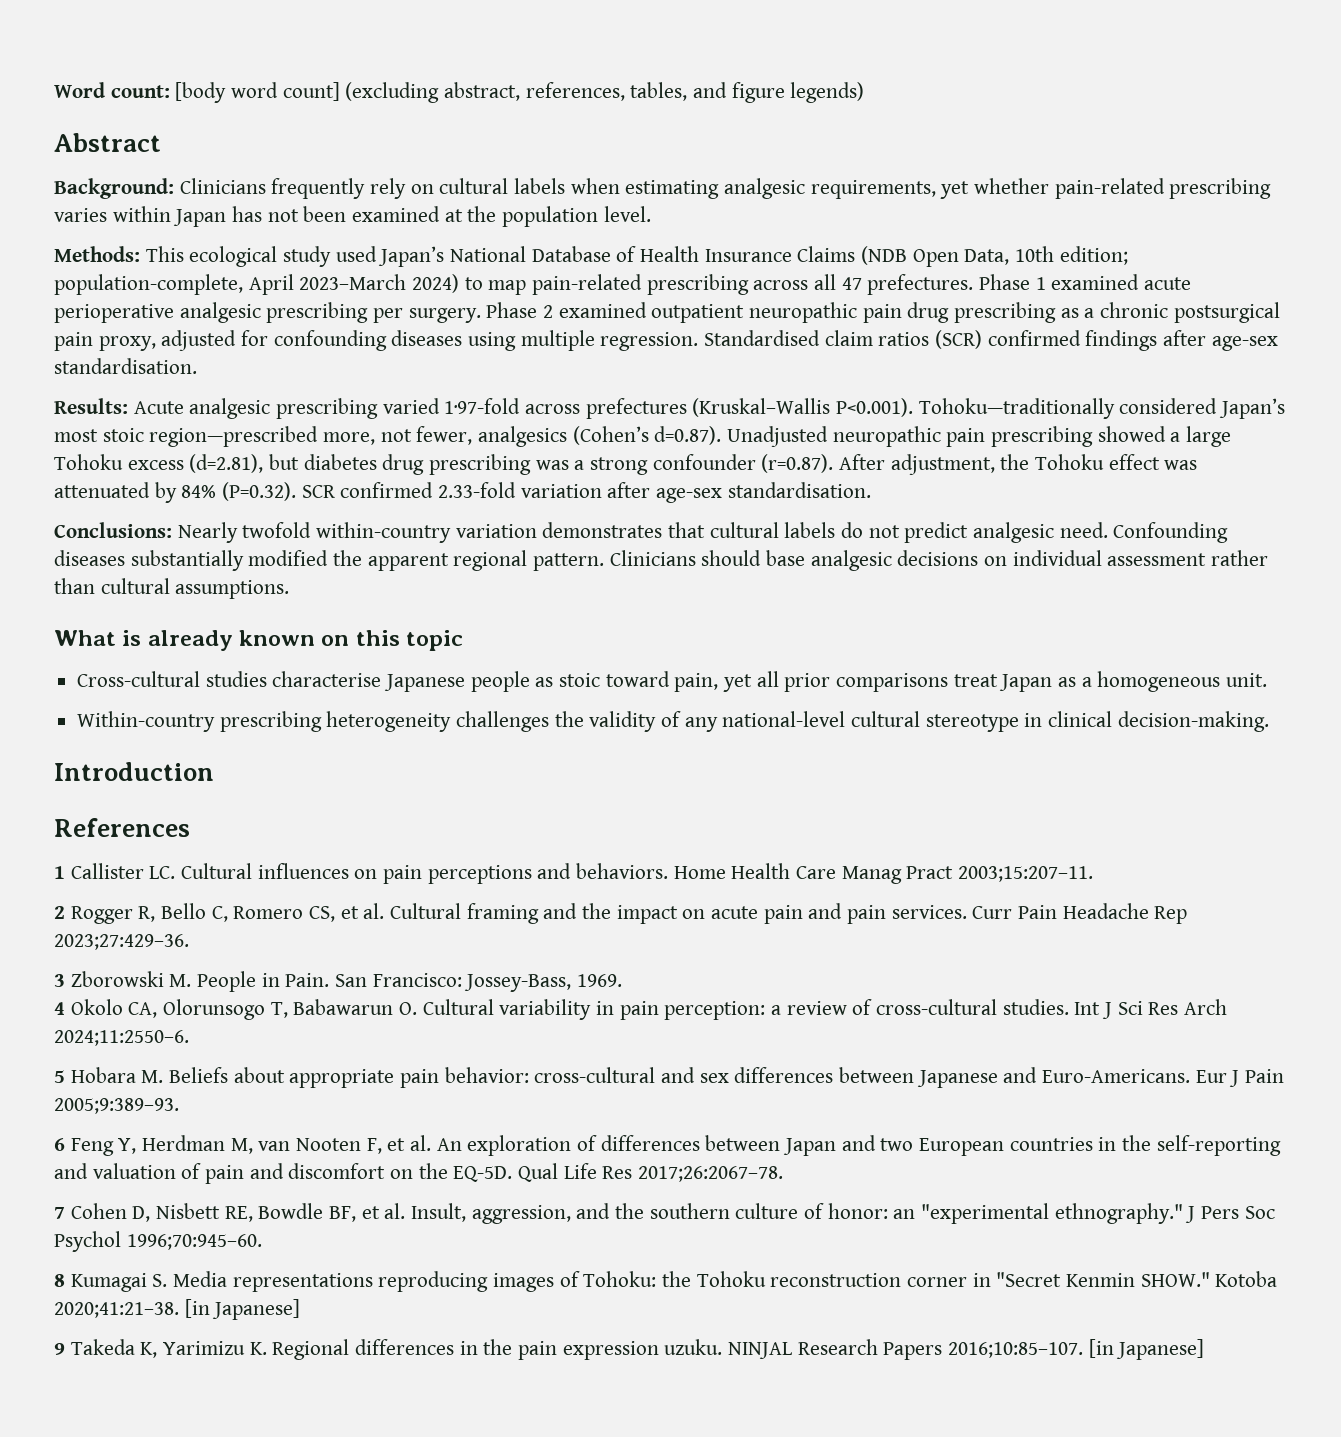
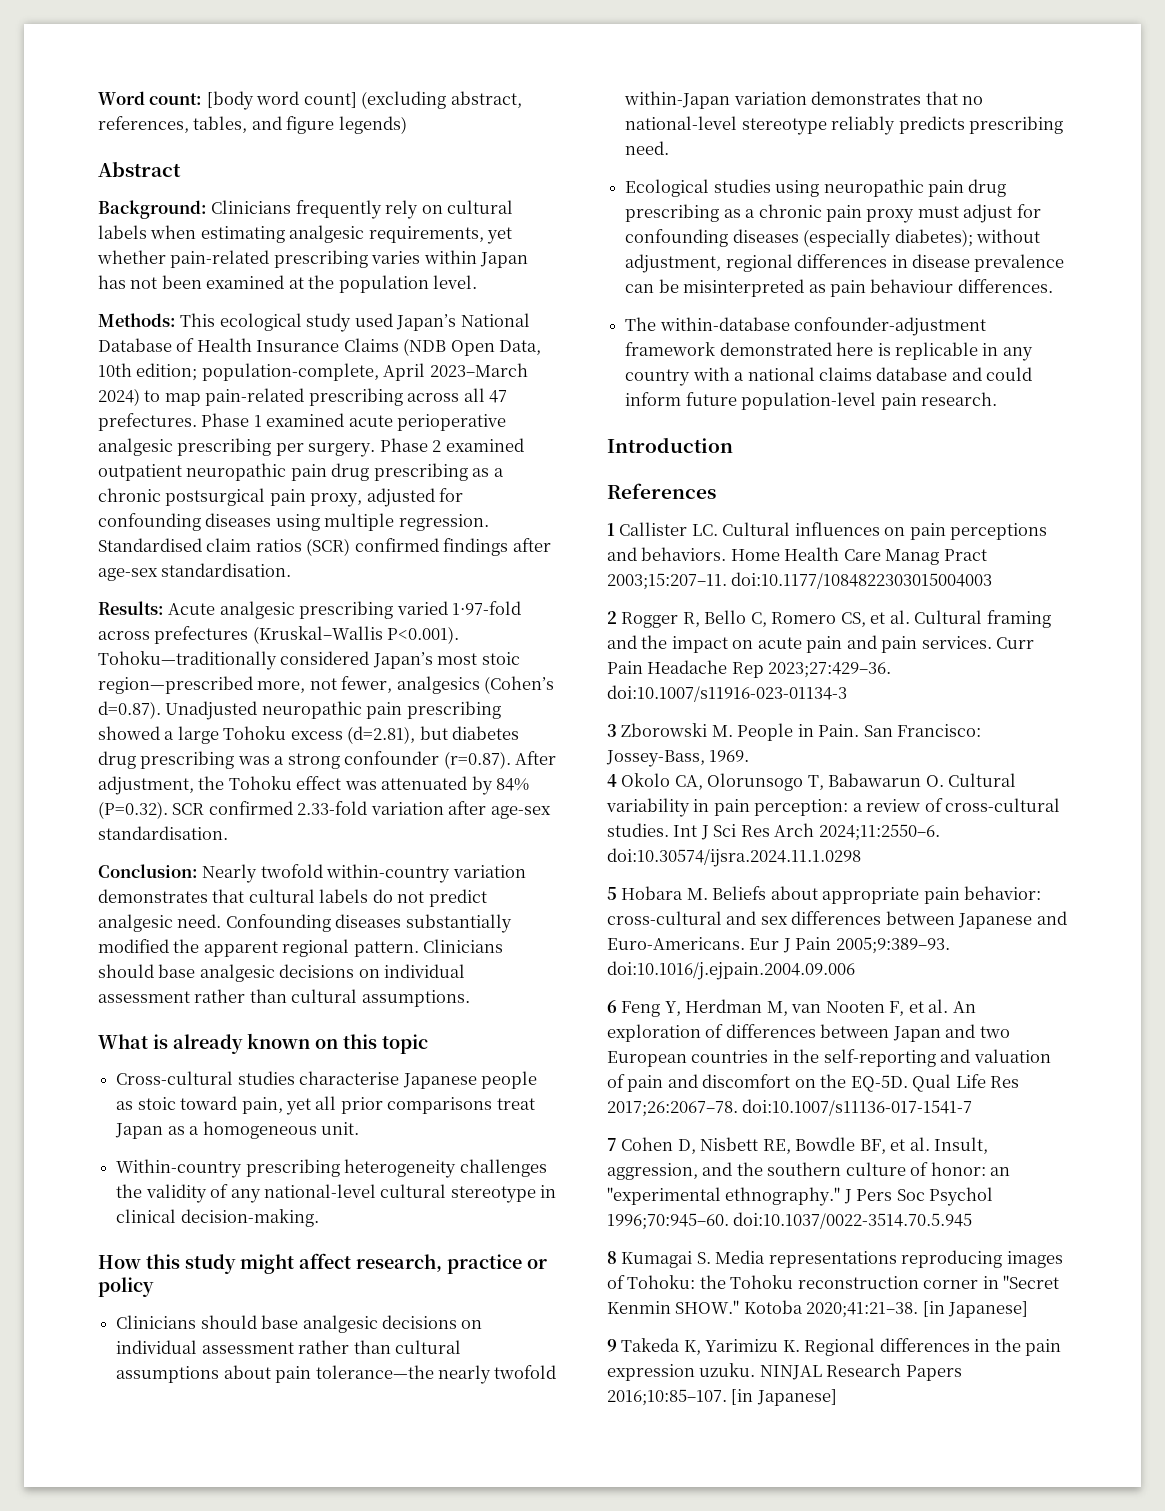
[54,522,172,538] Conclusions: -> [98,864,198,878] Conclusion:
(1269, 721) none -> [98,1253,547,1274] [98,1277,154,1297] [116,1315,483,1333] [116,1340,461,1354] [116,1365,557,1384] [624,91,983,109] [625,116,1063,135] [625,141,670,155] [625,179,1007,197] [625,204,1041,223] [625,229,1040,248] [625,254,1065,273] [625,279,1053,297] [625,317,987,336] [625,342,1033,361] [625,367,1033,386] [625,392,997,410] // How this study might affect research, practice or policy // Clinicians should base analgesic decisions on individual assessment rather than cultural assumptions about pain tolerance—the nearly twofold within-Japan variation demonstrates that no national-level stereotype reliably predicts prescribing need. // Ecological studies using neuropathic pain drug prescribing as a chronic pain proxy must adjust for confounding diseases (especially diabetes); without adjustment, regional differences in disease prevalence can be misinterpreted as pain behaviour differences. // The within-database confounder-adjustment framework demonstrated here is replicable in any country with a national claims database and could inform future population-level pain research.
(1094, 874) none -> [731,572,993,589] doi:10.1177/1084822303015004003
(189, 942) none -> [607,685,847,702] doi:10.1007/s11916-023-01134-3
(189, 1038) none -> [607,848,861,867] doi:10.30574/ijsra.2024.11.1.0298
(179, 1106) none -> [607,961,855,980] doi:10.1016/j.ejpain.2004.09.006
(784, 1174) none -> [742,1099,973,1116] doi:10.1007/s11136-017-1541-7
(262, 1242) none -> [733,1212,973,1229] doi:10.1037/0022-3514.70.5.945

